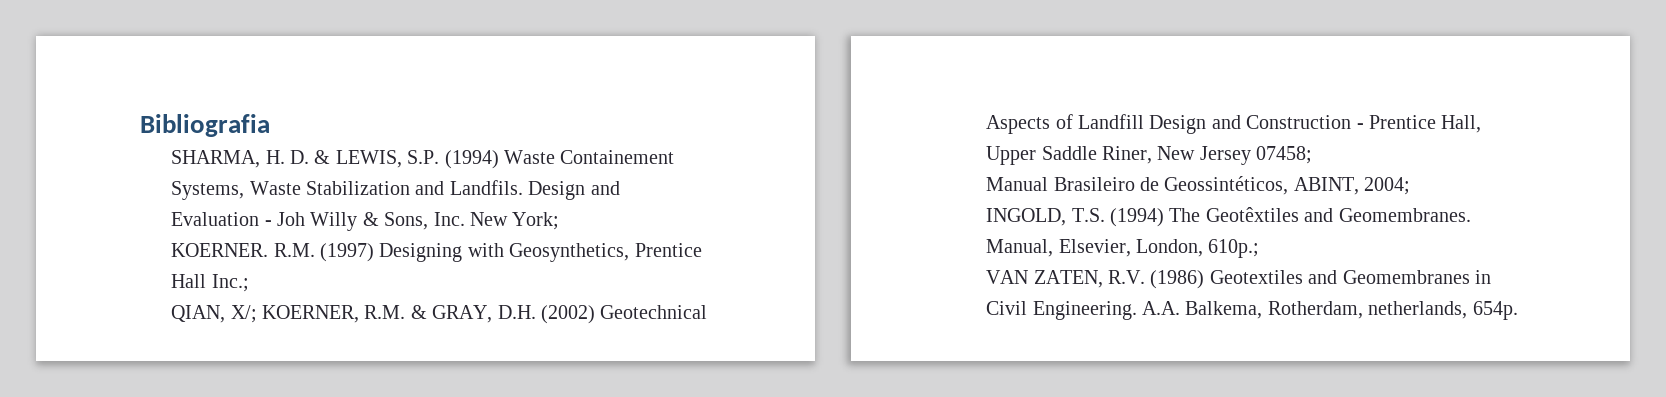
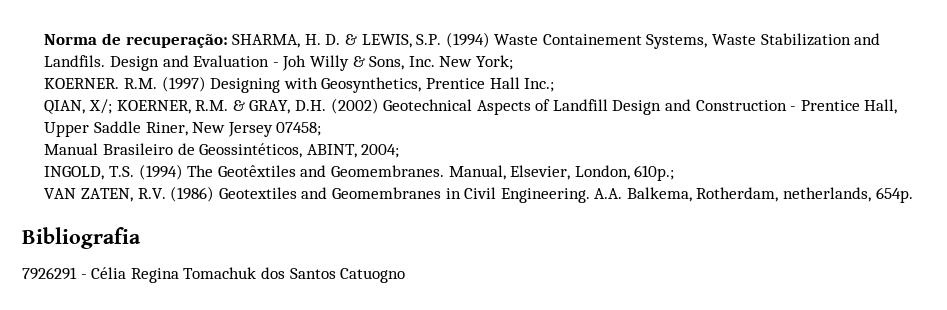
[140,114,270,137] Bibliografia // -> [44,33,228,48] Norma de recuperação:
(1518, 310) none -> [22,227,141,249] [22,267,406,283] // Bibliografia // 7926291 - Célia Regina Tomachuk dos Santos Catuogno

